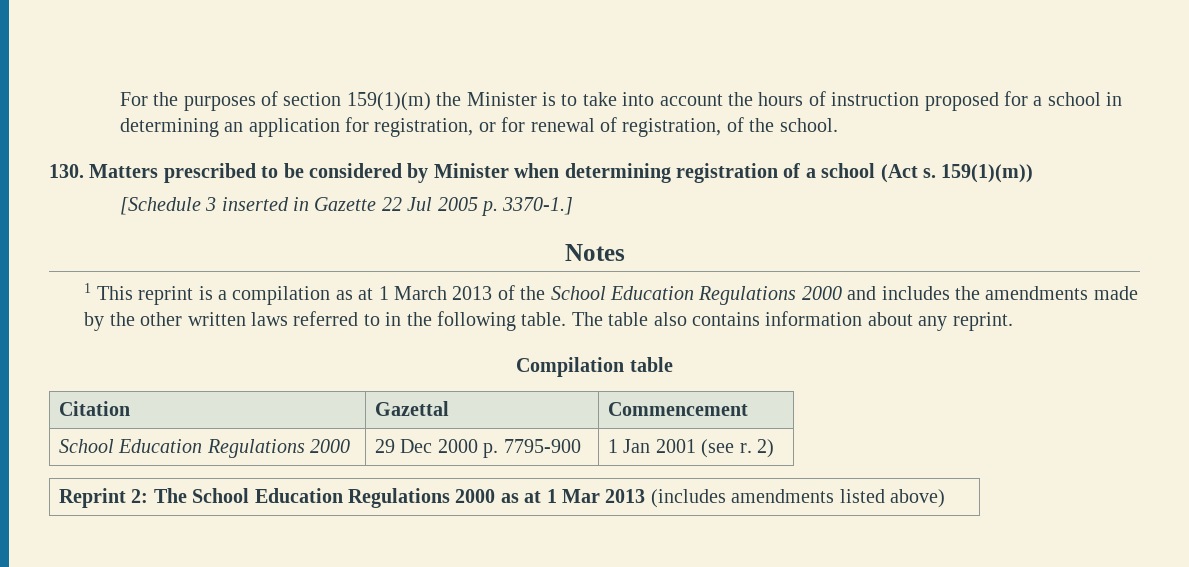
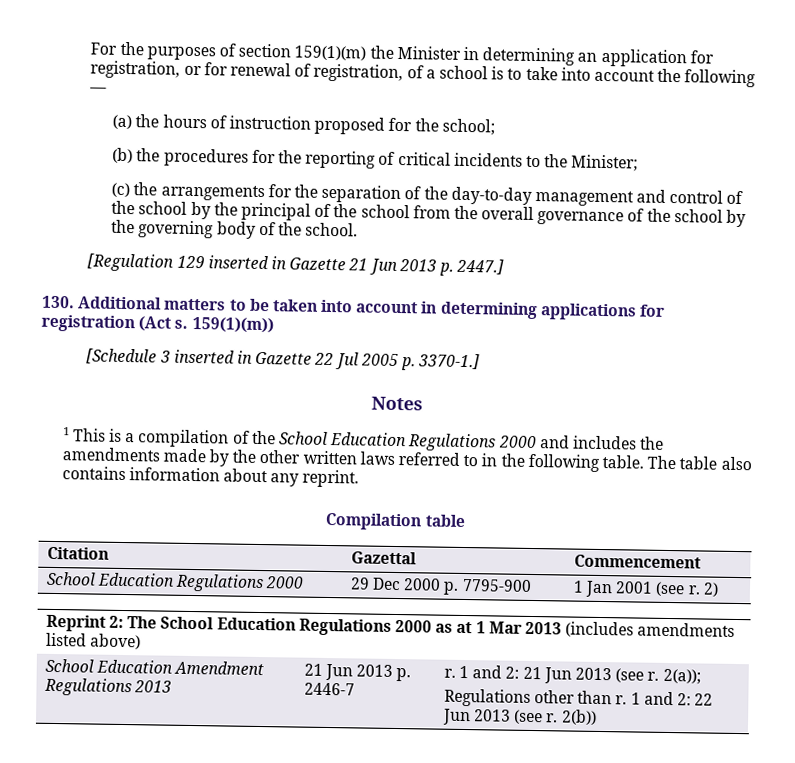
[541,91,1101,111] is to take into account the hours of instruction proposed for a school -> (461, 52) none
[749,118,838,132] [49,163,876,183] the school. // 130. Matters prescribed to be considered by Minister when determining registration of a school -> [425,65,757,88] [89,87,108,93] [112,114,495,136] [112,147,639,172] [111,182,744,207] [111,200,746,228] [111,219,359,239] [87,253,505,276] [42,295,666,321] [41,314,135,333] a school is to take into account the following — // (a) the hours of instruction proposed for the school; // (b) the procedures for the reporting of critical incidents to the Minister; // (c) the arrangements for the separation of the day-to-day management and control of the school by the principal of the school from the overall governance of the school by the governing body of the school. // [Regulation 129 inserted in Gazette 21 Jun 2013 p. 2447.] // 130. Additional matters to be taken into account in determining applications for registration
[138,286,194,305] reprint -> (106, 435) none
[335,286,493,300] as at 1 March 2013 -> (230, 438) none
(945, 498) none -> [44,658,265,676] [43,677,173,697] [303,663,412,682] [303,682,355,696] [443,665,701,685] [443,688,714,707] [441,708,597,726] // School Education Amendment Regulations 2013 | 21 Jun 2013 p. 2446-7 | r. 1 and 2: 21 Jun 2013 (see r. 2(a)); // Regulations other than r. 1 and 2: 22 Jun 2013 (see r. 2(b))

